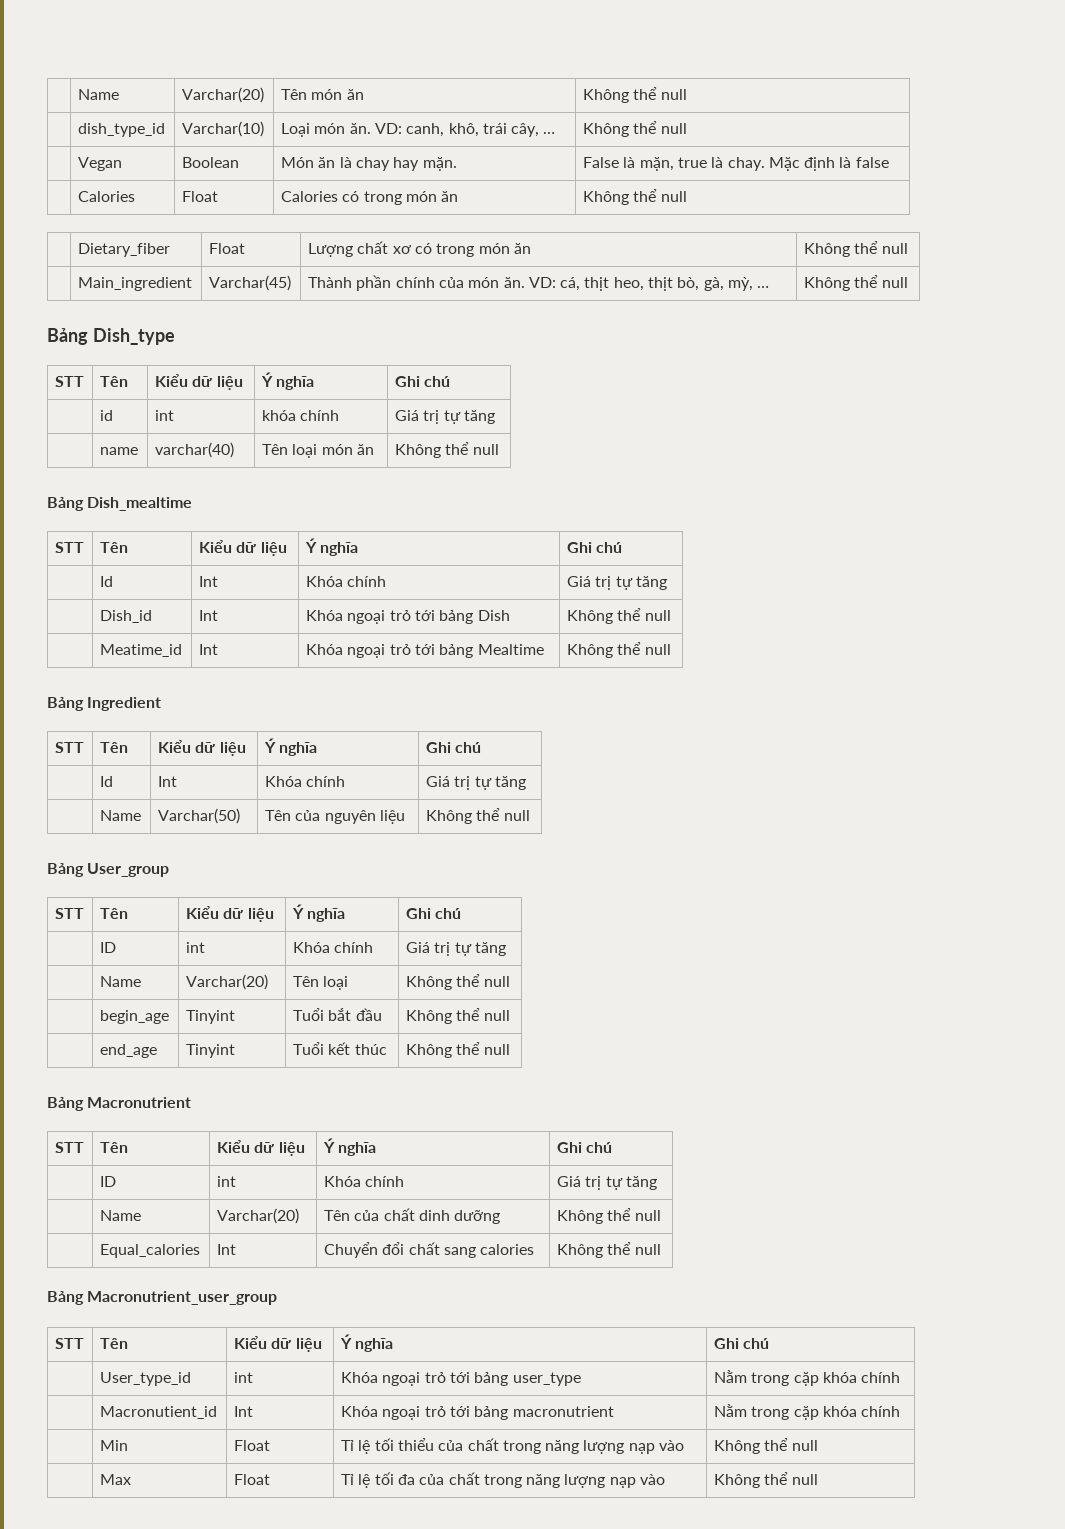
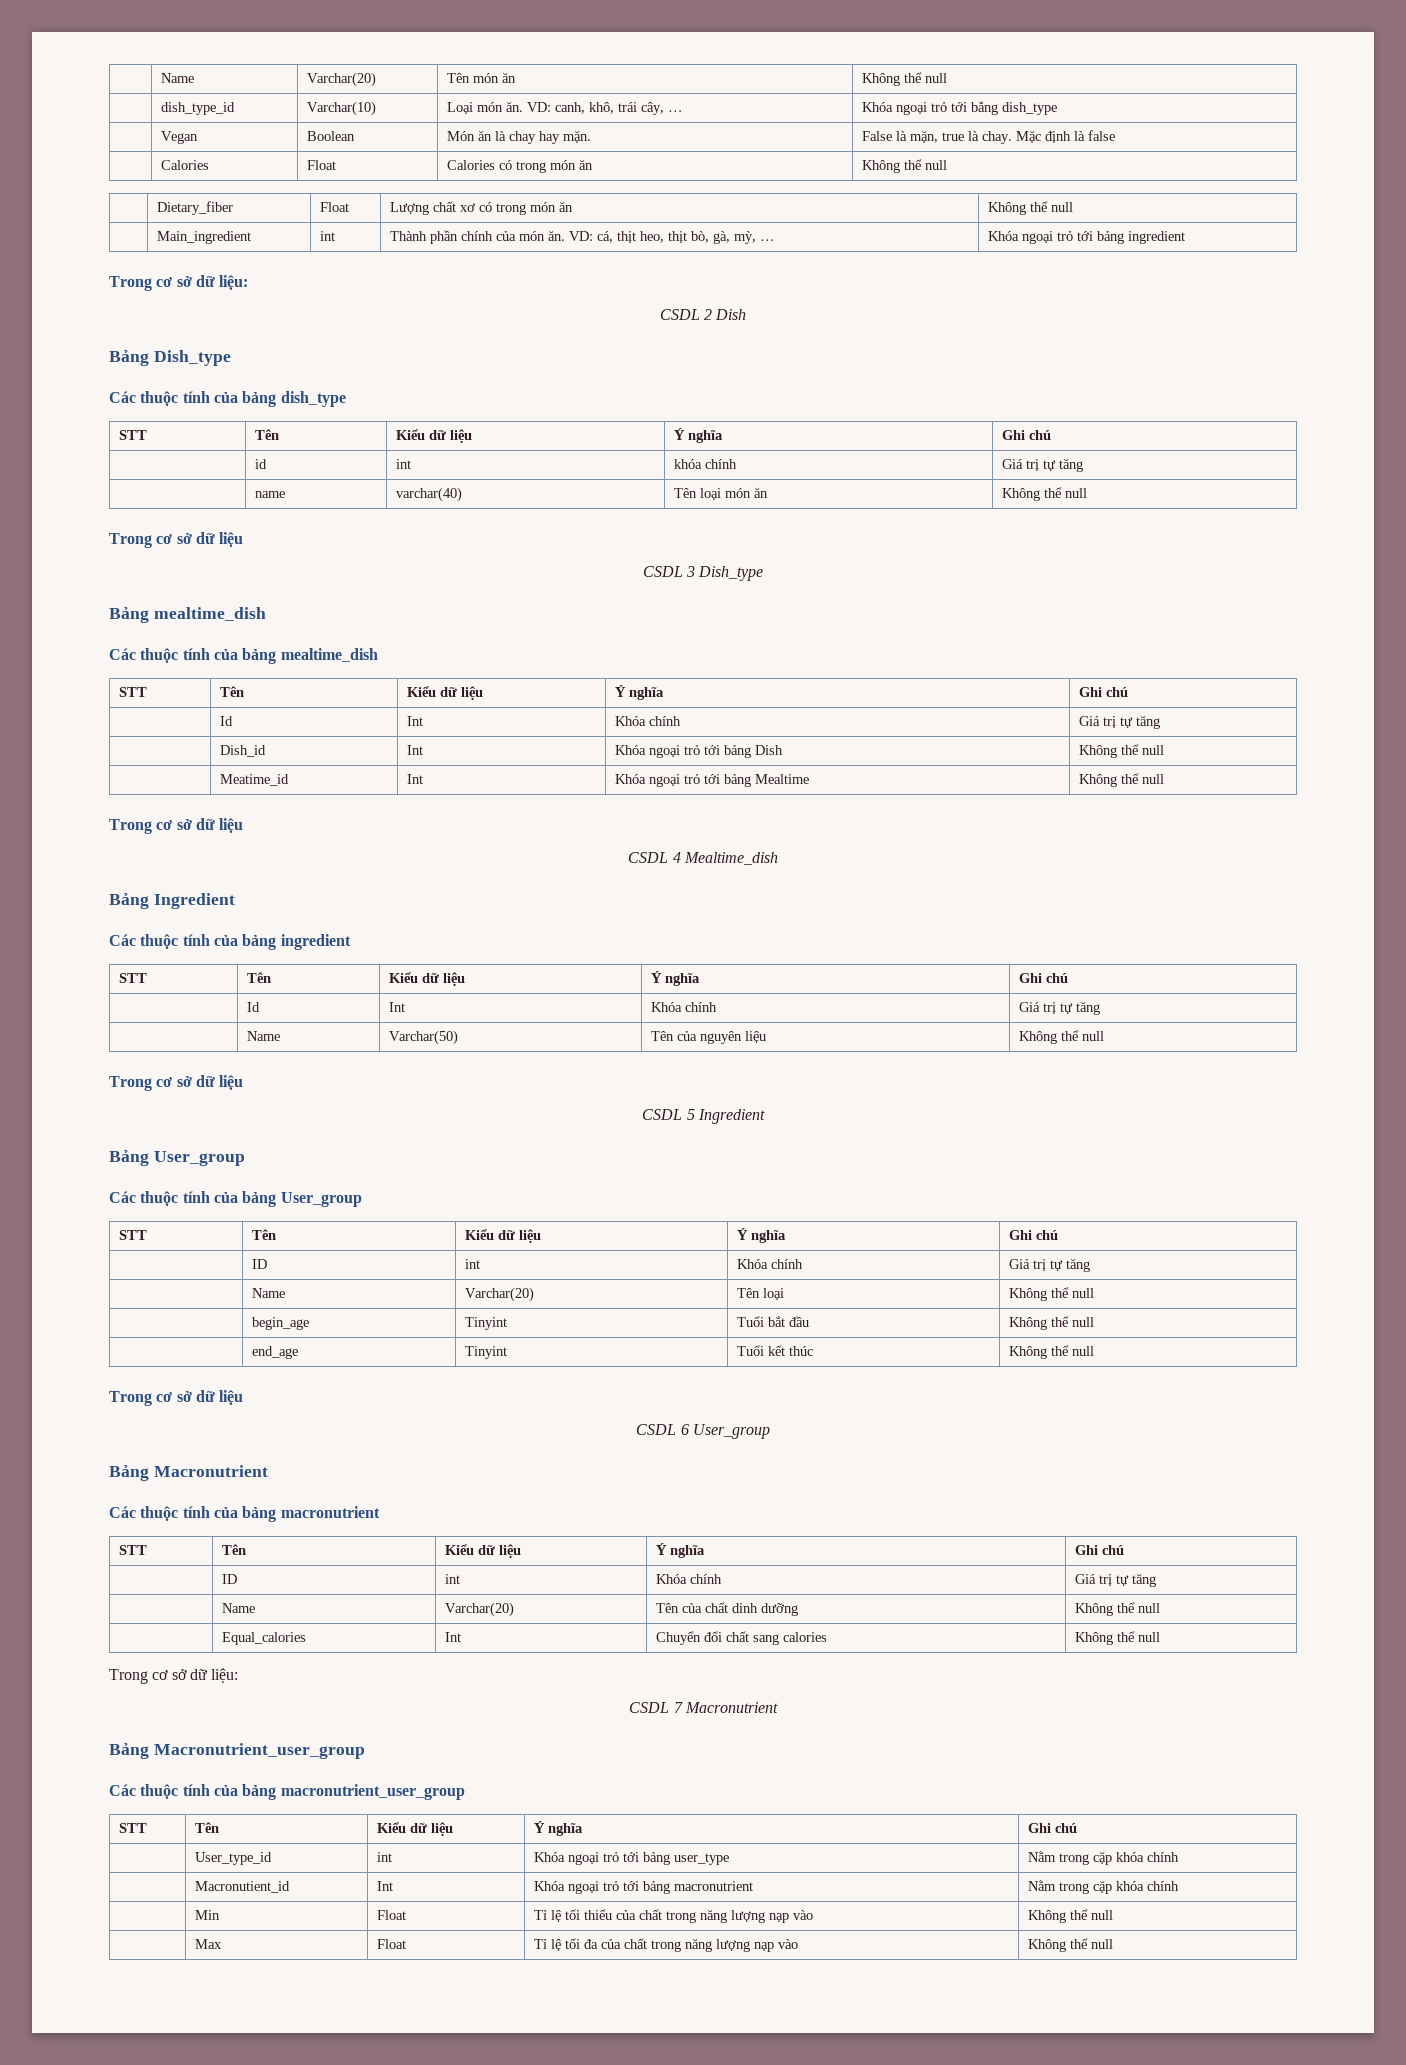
[582,121,687,137] Không thể null -> [861,101,1057,115] Khóa ngoại trỏ tới bẳng dish_type
[208,275,291,291] Varchar(45) -> [319,231,335,241] int
[803,275,908,291] [47,328,175,345] Không thể null // Bảng Dish_type -> [987,231,1185,244] [109,275,249,291] [659,309,747,320] [109,350,231,366] [109,391,346,407] Khóa ngoại trỏ tới bảng ingredient // Trong cơ sở dữ liệu: // CSDL 2 Dish // Bảng Dish_type // Các thuộc tính của bảng dish_type
[47,497,193,511] Bảng Dish_mealtime -> [109,532,244,548] [642,566,764,581] [109,607,266,623] [109,648,378,664] Trong cơ sở dữ liệu // CSDL 3 Dish_type // Bảng mealtime_dish // Các thuộc tính của bảng mealtime_dish
[47,697,162,711] Bảng Ingredient -> [109,818,244,834] [628,852,778,865] [109,893,235,909] [109,934,351,950] Trong cơ sở dữ liệu // CSDL 4 Mealtime_dish // Bảng Ingredient // Các thuộc tính của bảng ingredient
[47,863,84,877] Bảng -> [109,1075,244,1091] [642,1109,765,1124] [109,1150,245,1166] [109,1191,277,1207] Trong cơ sở dữ liệu // CSDL 5 Ingredient // Bảng User_group // Các thuộc tính của bảng
[47,1097,192,1111] Bảng Macronutrient -> [109,1390,244,1406] [636,1424,770,1439] [109,1465,268,1481] [109,1506,380,1522] Trong cơ sở dữ liệu // CSDL 6 User_group // Bảng Macronutrient // Các thuộc tính của bảng macronutrient
[47,1291,278,1305] Bảng Macronutrient_user_group -> [109,1668,239,1684] [629,1702,778,1713] [109,1743,365,1759] [109,1784,465,1800] Trong cơ sở dữ liệu: // CSDL 7 Macronutrient // Bảng Macronutrient_user_group // Các thuộc tính của bảng macronutrient_user_group

